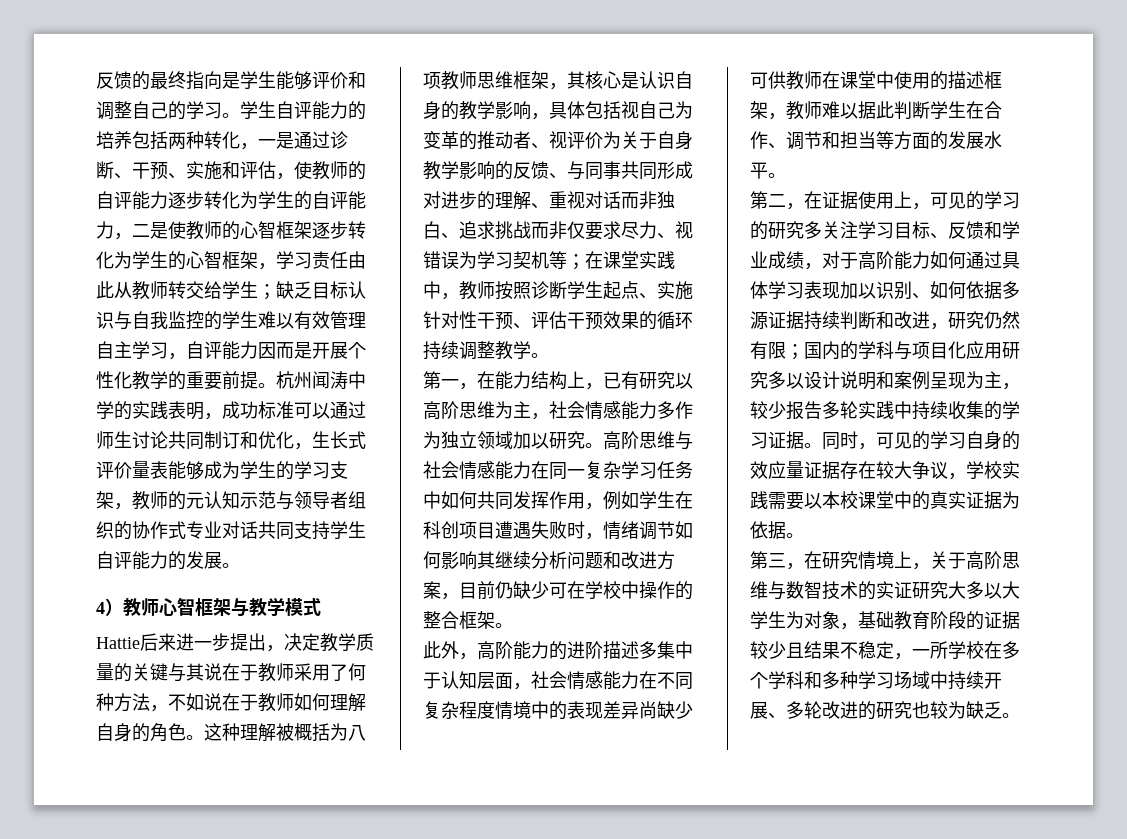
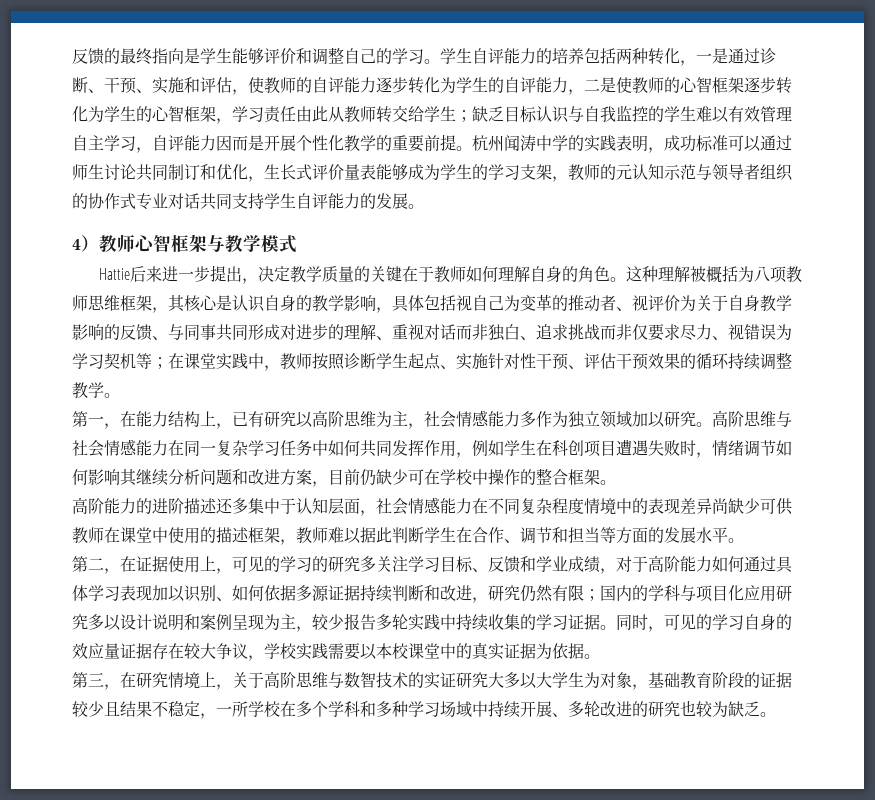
[168,663,366,682] [96,693,222,712] 与其说在于教师采用了何种方法，不如说 -> (402, 274) none
[423,641,477,660] 此外， -> (616, 482) none
(639, 650) none -> [216,498,233,514] 还

